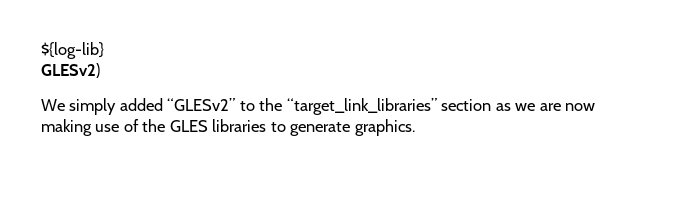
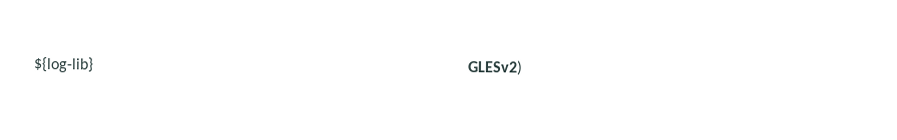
[41,98,596,115] [41,119,415,136] // We simply added “GLESv2” to the “target_link_libraries” section as we are now making use of the GLES libraries to generate graphics. -> (523, 68) none

